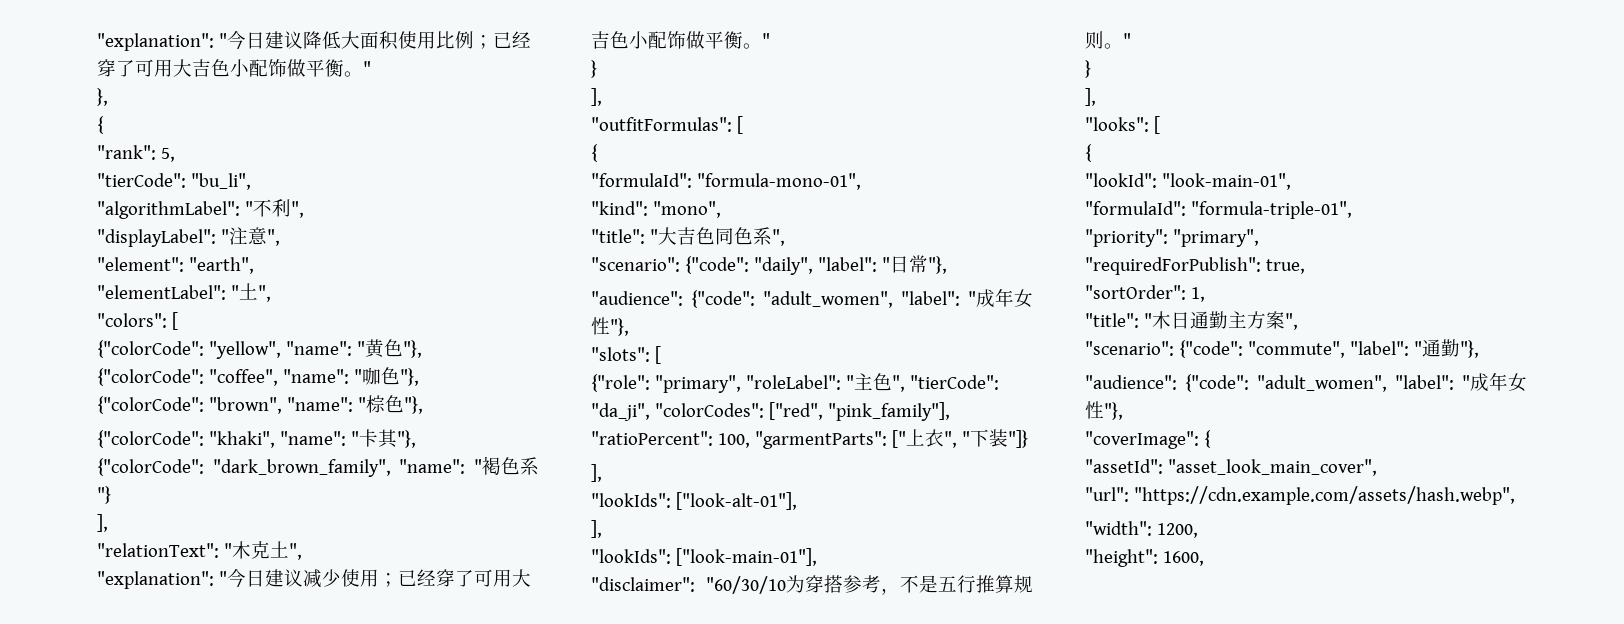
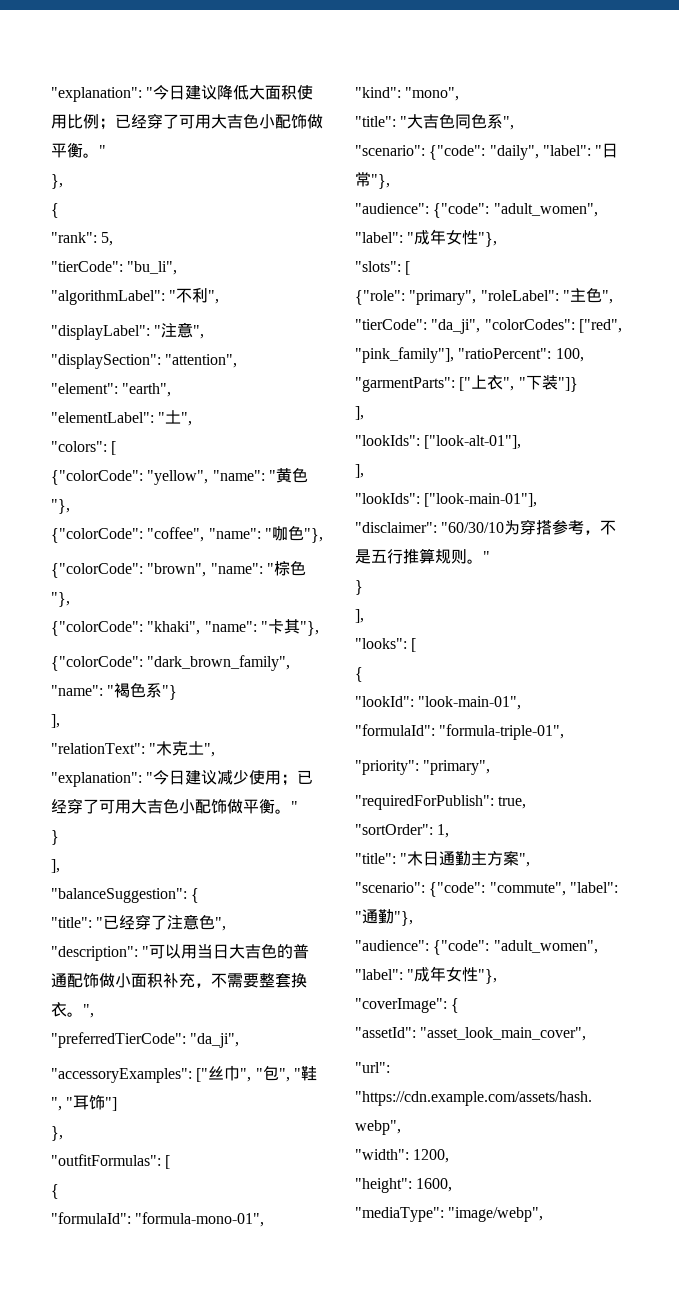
(280, 237) none -> [51,354,238,369] // "displaySection": "attention",
(602, 97) none -> [51,888,200,903] [51,914,227,931] [51,944,310,961] [51,972,307,988] [51,1002,94,1018] [51,1032,240,1048] [51,1065,317,1083] [51,1094,118,1111] [51,1126,63,1141] // "balanceSuggestion": { // "title": "已经穿了注意色", // "description": "可以用当日大吉色的普通配饰做小面积补充，不需要整套换衣。", // "preferredTierCode": "da_ji", // "accessoryExamples": ["丝巾", "包", "鞋", "耳饰"] // },
(1204, 558) none -> [355,1207,544,1222] // "mediaType": "image/webp",

